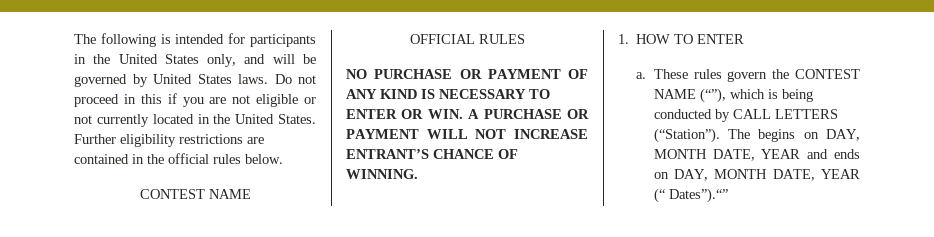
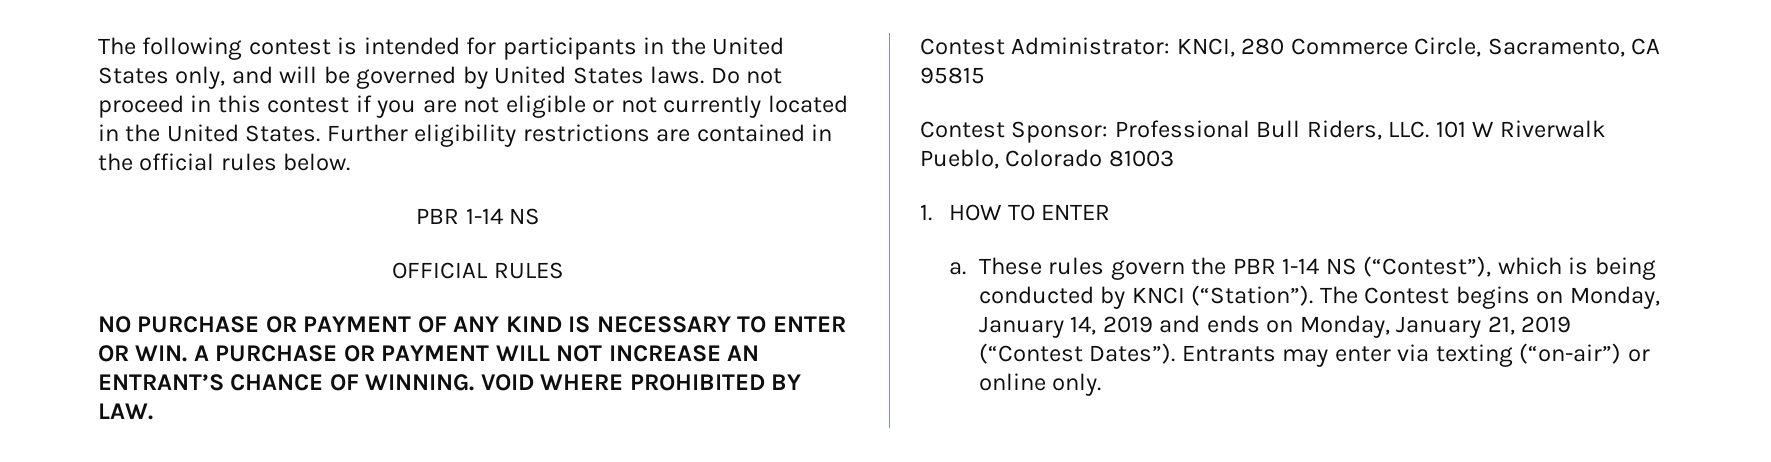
(156, 40) none -> [248,39,331,55] contest
(162, 99) none -> [267,97,350,113] contest
[139,189,251,199] CONTEST NAME -> [416,208,540,225] PBR 1-14 NS
(588, 134) none -> [727,345,760,361] AN
(418, 174) none -> [480,374,802,391] [98,403,153,420] [920,37,1661,57] [920,67,985,84] [920,120,1606,143] [920,149,1174,169] VOID WHERE PROHIBITED BY LAW. // Contest Administrator: KNCI, 280 Commerce Circle, Sacramento, CA 95815 // Contest Sponsor: Professional Bull Riders, LLC. 101 W Riverwalk Pueblo, Colorado 81003
[795,69,860,79] [653,88,726,103] CONTEST NAME (“”), -> [1232,256,1492,277] PBR 1-14 NS (“Contest”),
[732,109,838,119] CALL LETTERS -> [1131,287,1185,304] KNCI
(751, 134) none -> [1364,287,1450,304] Contest
[826,129,860,141] [653,149,860,161] [653,169,860,181] [653,188,728,203] DAY, MONTH DATE, YEAR and ends on DAY, MONTH DATE, YEAR (“ Dates”).“” -> [1569,286,1660,309] [978,315,1572,338] [978,343,1650,367] [978,373,1102,396] Monday, January 14, 2019 and ends on Monday, January 21, 2019 (“Contest Dates”). Entrants may enter via texting (“on-air”) or online only.

